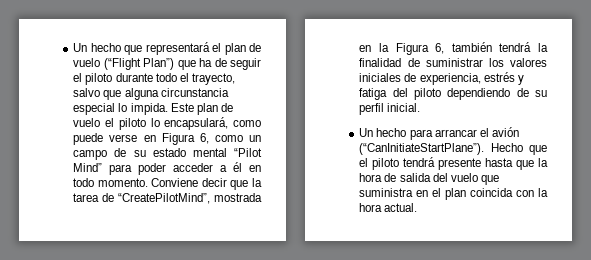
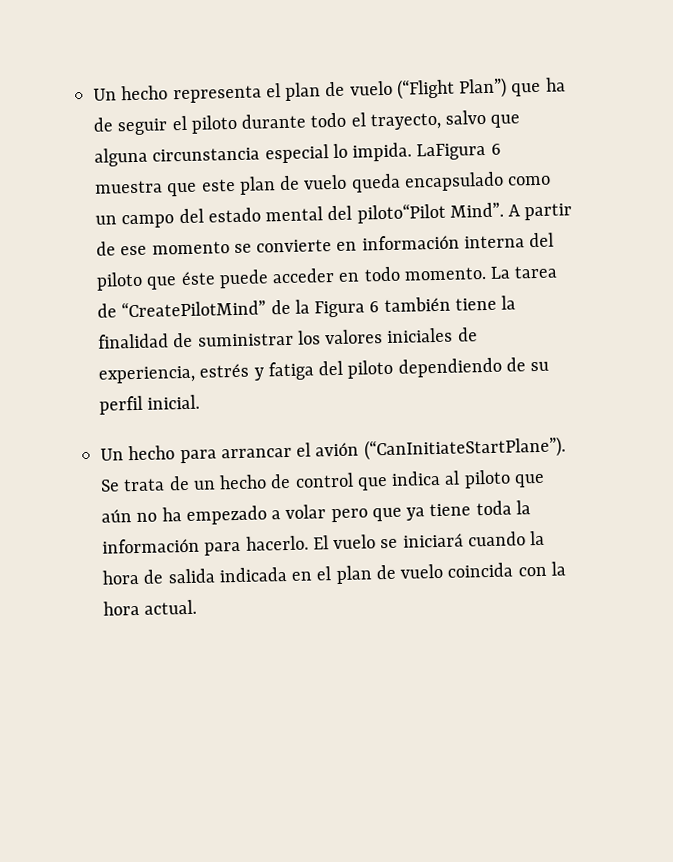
[73,42,210,55] Un hecho que representará -> [92,85,262,104] Un hecho representa
[170,103,233,115] [73,117,261,130] [73,133,261,145] [73,148,262,160] [73,162,261,175] [73,178,262,190] [73,193,262,204] [359,42,532,55] Este plan de vuelo el piloto lo encapsulará, como puede verse en Figura 6, como un campo de su estado mental “Pilot Mind” para poder acceder a él en todo momento. Conviene decir que la tarea de “CreatePilotMind”, mostrada en la Figura 6, también tendrá -> [416,142,501,161] [93,171,552,197] [94,202,573,229] [95,232,555,256] [95,265,558,291] [96,296,497,318] LaFigura 6 muestra que este plan de vuelo queda encapsulado como un campo del estado mental del piloto“Pilot Mind”. A partir de ese momento se convierte en información interna del piloto que éste puede acceder en todo momento. La tarea de “CreatePilotMind” de la Figura 6 también tiene
[490,143,547,155] [359,157,548,170] [359,173,499,185] [359,188,414,197] Hecho que el piloto tendrá presente hasta que la hora de salida del vuelo que suministra -> [99,469,545,492] [100,500,531,526] [101,530,546,556] [101,567,287,585] Se trata de un hecho de control que indica al piloto que aún no ha empezado a volar pero que ya tiene toda la información para hacerlo. El vuelo se iniciará cuando la hora de salida indicada
(467, 194) none -> [375,563,444,580] de vuelo

